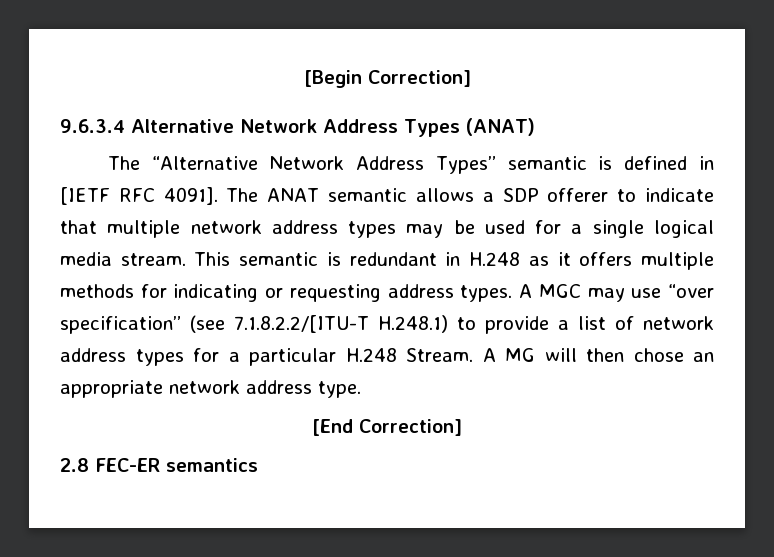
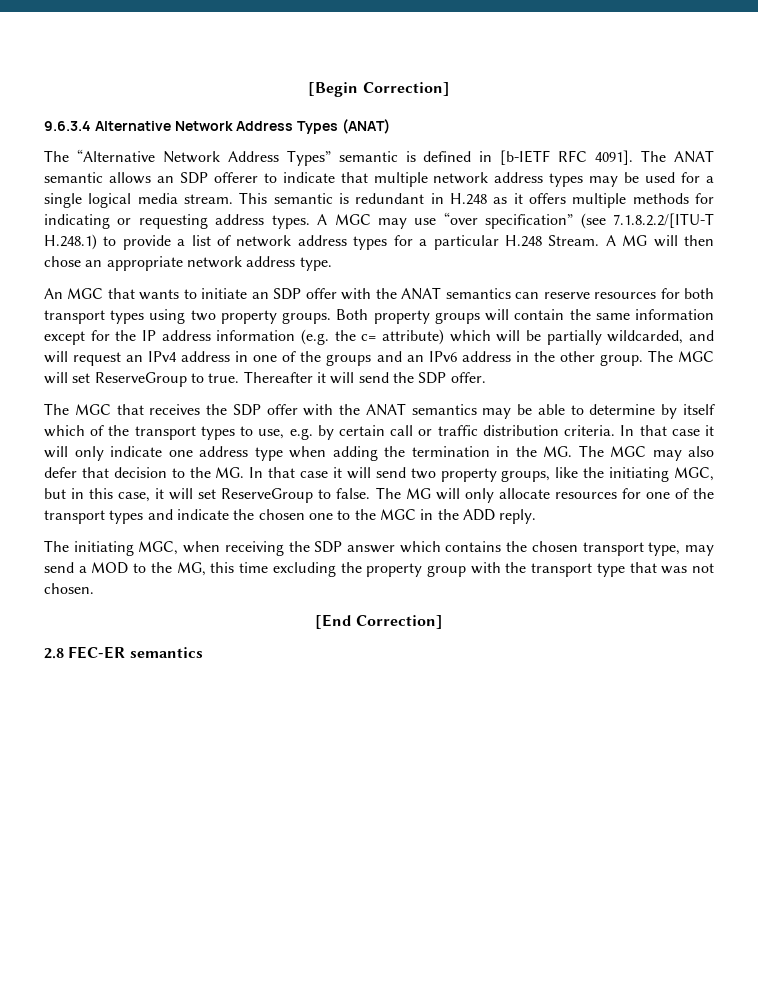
[60,187,110,205] [IETF -> [500,150,551,165] [b-IETF
[482,192,494,202] a -> [156,176,174,183] an
(361, 389) none -> [44,287,715,300] [44,309,715,324] [44,329,714,345] [44,350,714,366] [44,371,486,387] [44,403,715,419] [44,425,714,440] [44,445,714,461] [44,467,715,482] [44,487,714,503] [44,509,537,524] [44,540,714,556] [44,562,714,577] [44,583,94,594] // An MGC that wants to initiate an SDP offer with the ANAT semantics can reserve resources for both transport types using two property groups. Both property groups will contain the same information except for the IP address information (e.g. the c= attribute) which will be partially wildcarded, and will request an IPv4 address in one of the groups and an IPv6 address in the other group. The MGC will set ReserveGroup to true. Thereafter it will send the SDP offer. // The MGC that receives the SDP offer with the ANAT semantics may be able to determine by itself which of the transport types to use, e.g. by certain call or traffic distribution criteria. In that case it will only indicate one address type when adding the termination in the MG. The MGC may also defer that decision to the MG. In that case it will send two property groups, like the initiating MGC, but in this case, it will set ReserveGroup to false. The MG will only allocate resources for one of the transport types and indicate the chosen one to the MGC in the ADD reply. // The initiating MGC, when receiving the SDP answer which contains the chosen transport type, may send a MOD to the MG, this time excluding the property group with the transport type that was not chosen.

